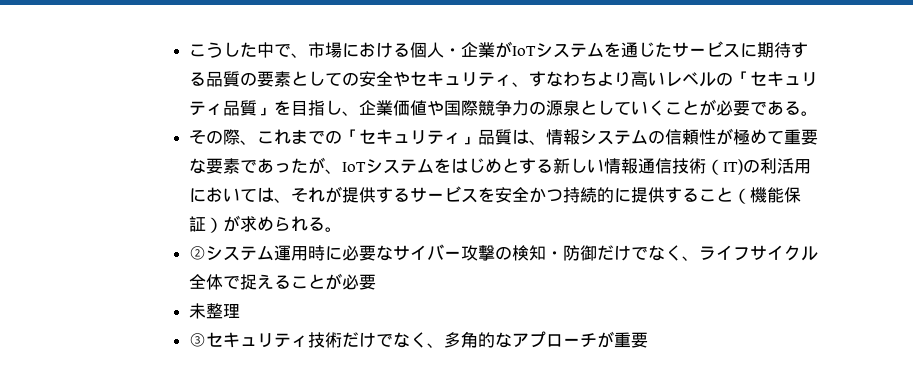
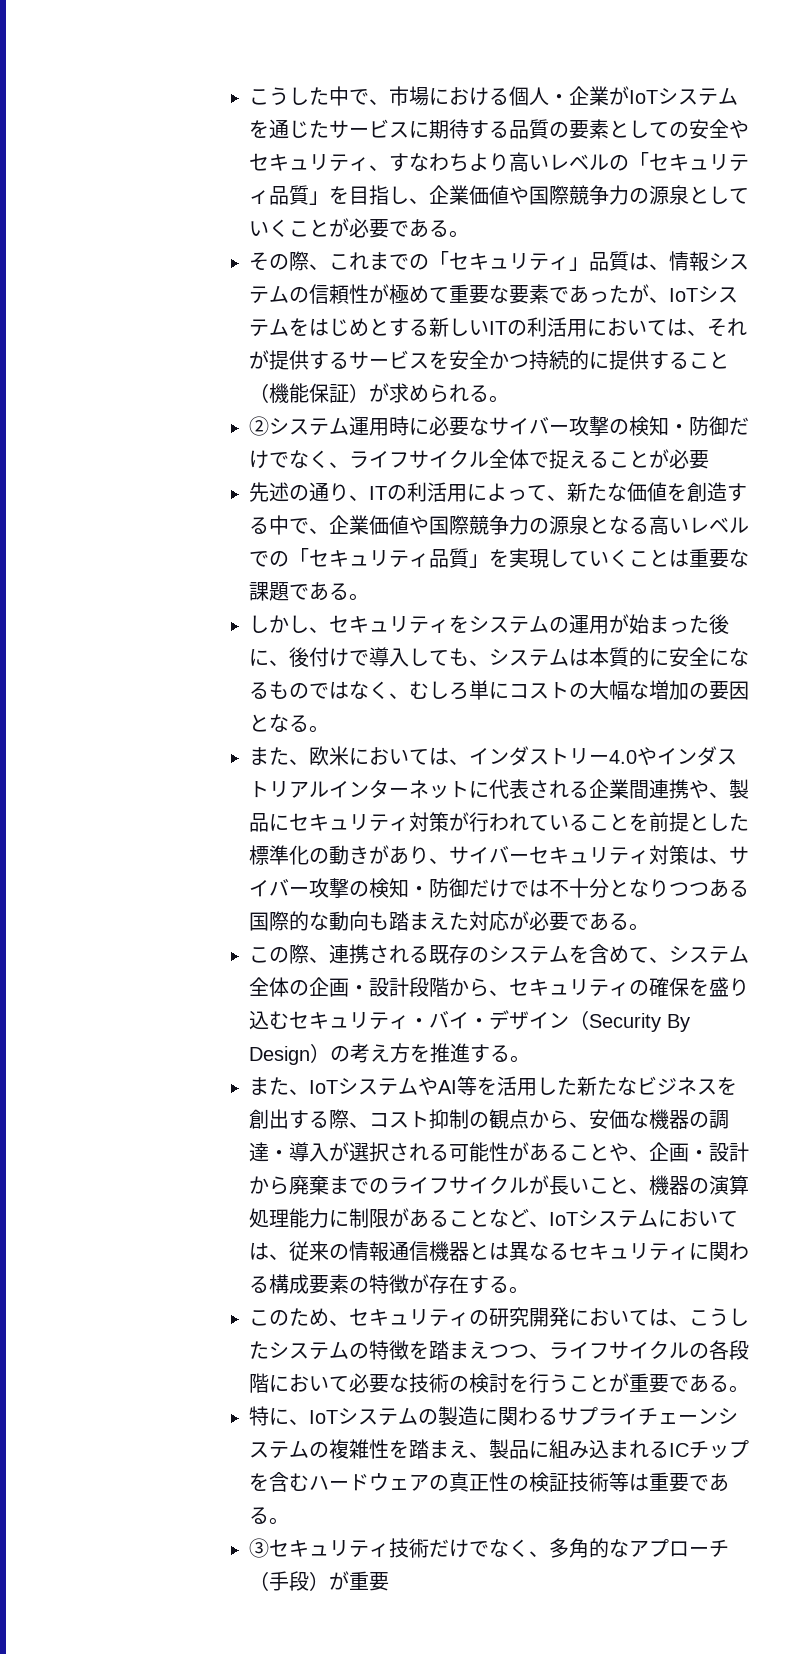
[604,158,744,175] 情報通信技術（IT) -> [488,321,507,335] IT
[189,303,241,319] 未整理 -> [248,482,747,502] [248,515,749,535] [248,548,749,568] [248,582,369,601] [248,614,729,634] [248,647,749,667] [248,680,749,700] [248,714,329,733] [248,746,737,766] [248,779,749,799] [248,812,749,832] [248,845,749,865] [248,878,749,898] [248,911,649,931] [248,944,749,964] [248,977,749,997] [248,1010,690,1032] [248,1043,530,1065] [248,1076,737,1096] [248,1109,729,1129] [248,1142,749,1162] [248,1175,749,1195] [248,1208,738,1228] [248,1241,749,1262] [248,1274,529,1294] [248,1307,749,1327] [248,1340,749,1360] [248,1373,749,1393] [248,1406,738,1426] [248,1439,749,1459] [248,1472,729,1492] [248,1507,289,1525] 先述の通り、ITの利活用によって、新たな価値を創造する中で、企業価値や国際競争力の源泉となる高いレベルでの「セキュリティ品質」を実現していくことは重要な課題である。 // しかし、セキュリティをシステムの運用が始まった後に、後付けで導入しても、システムは本質的に安全になるものではなく、むしろ単にコストの大幅な増加の要因となる。 // また、欧米においては、インダストリー4.0やインダストリアルインターネットに代表される企業間連携や、製品にセキュリティ対策が行われていることを前提とした標準化の動きがあり、サイバーセキュリティ対策は、サイバー攻撃の検知・防御だけでは不十分となりつつある国際的な動向も踏まえた対応が必要である。 // この際、連携される既存のシステムを含めて、システム全体の企画・設計段階から、セキュリティの確保を盛り込むセキュリティ・バイ・デザイン（Security By Design）の考え方を推進する。 // また、IoTシステムやAI等を活用した新たなビジネスを創出する際、コスト抑制の観点から、安価な機器の調達・導入が選択される可能性があることや、企画・設計から廃棄までのライフサイクルが長いこと、機器の演算処理能力に制限があることなど、IoTシステムにおいては、従来の情報通信機器とは異なるセキュリティに関わる構成要素の特徴が存在する。 // このため、セキュリティの研究開発においては、こうしたシステムの特徴を踏まえつつ、ライフサイクルの各段階において必要な技術の検討を行うことが重要である。 // 特に、IoTシステムの製造に関わるサプライチェーンシステムの複雑性を踏まえ、製品に組み込まれるICチップを含むハードウェアの真正性の検証技術等は重要である。
(598, 340) none -> [248,1571,329,1591] （手段）

